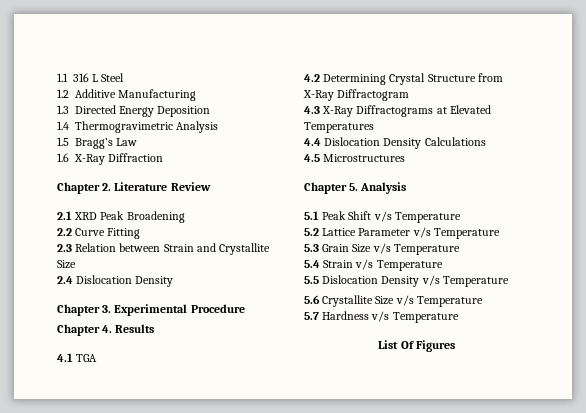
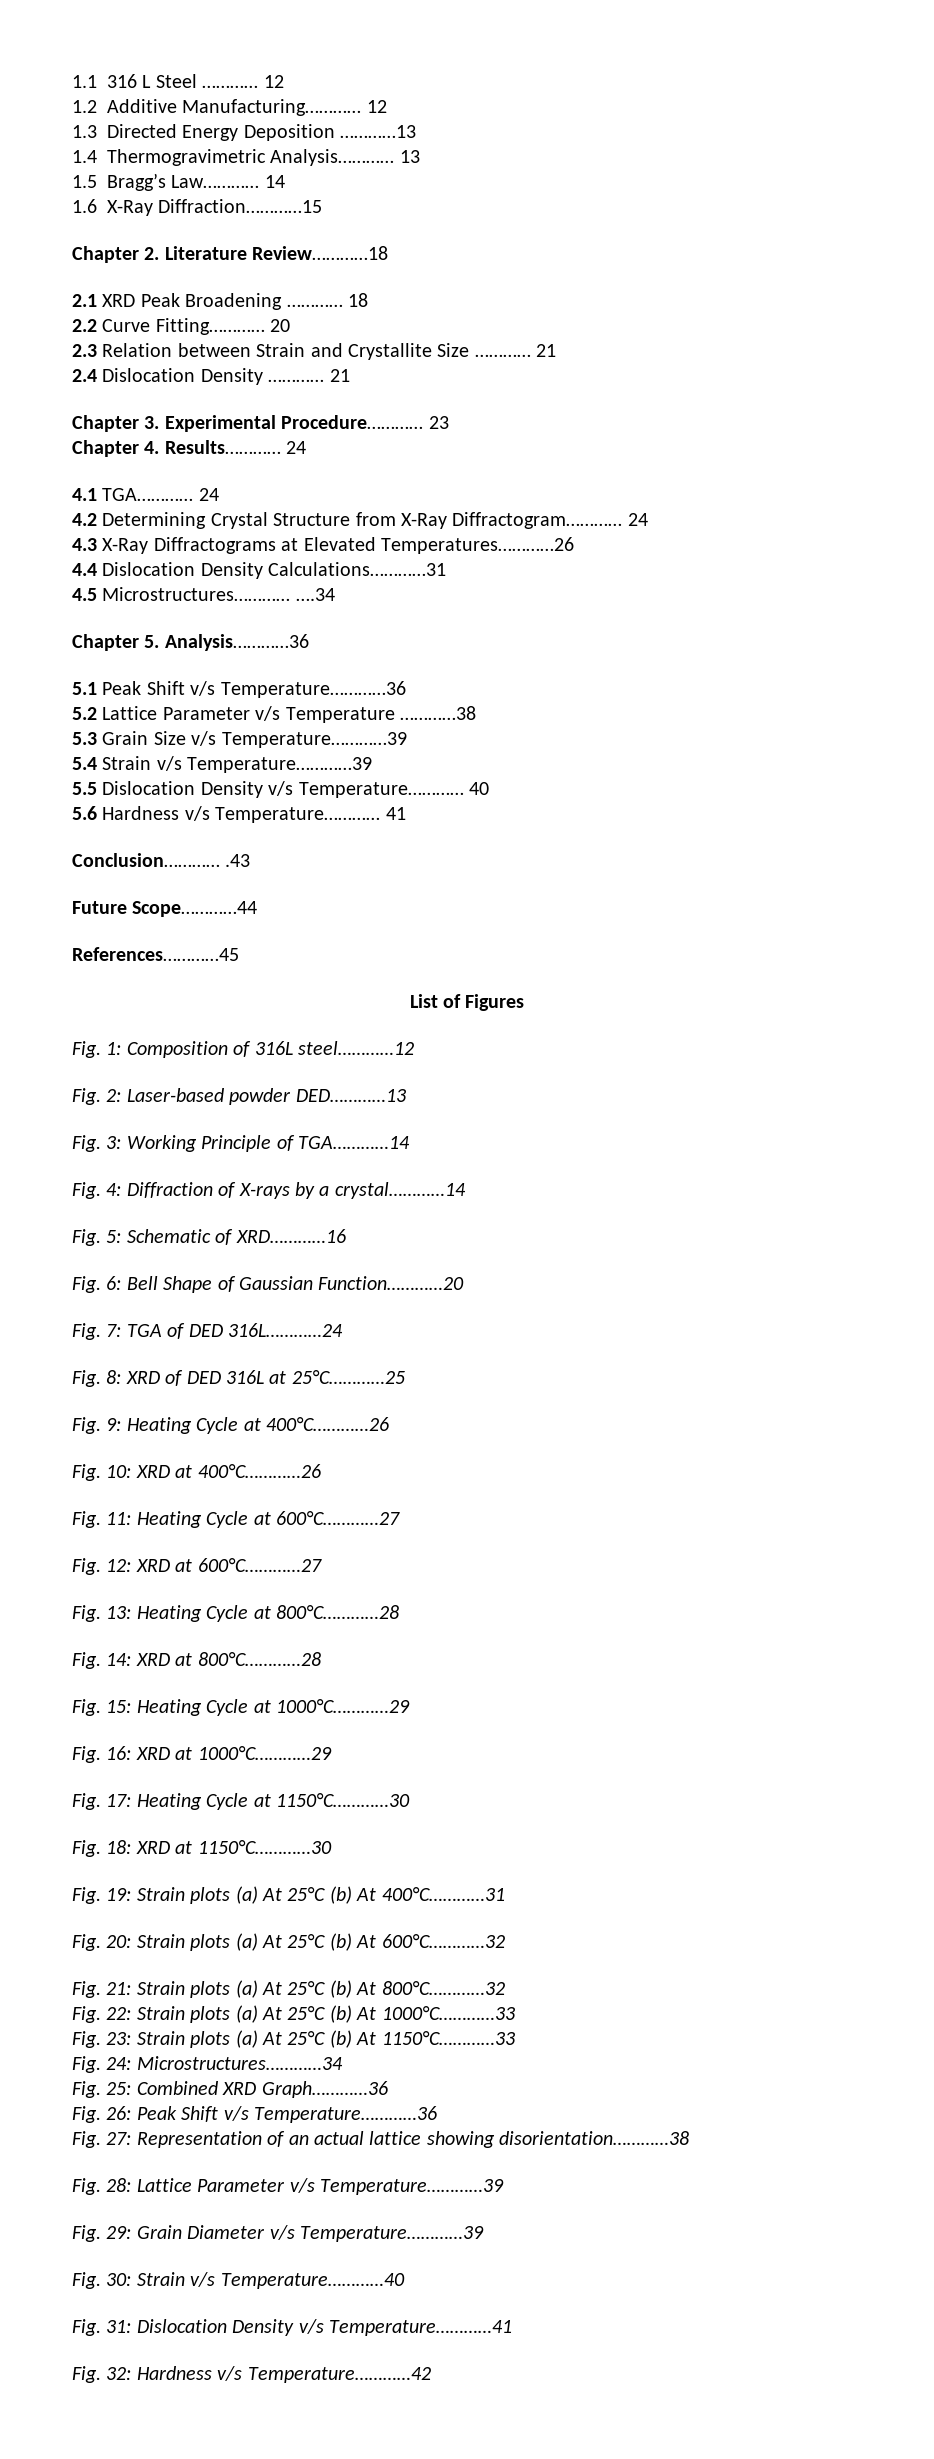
(125, 77) none -> [202,75,284,88] ………… 12
[118,89,197,101] Manufacturing -> [182,99,387,116] Manufacturing………… 12
(211, 111) none -> [340,125,417,138] …………13
[176,121,219,133] Analysis -> [270,149,420,166] Analysis………… 13
[116,138,138,146] Law -> [171,175,285,188] Law………… 14
[108,153,164,162] Diffraction -> [158,199,323,213] Diffraction…………15
[170,182,211,191] Review -> [252,246,389,260] Review…………18
(185, 217) none -> [286,293,368,307] ………… 18
[107,228,141,239] Fitting -> [155,318,291,335] Fitting………… 20
(76, 264) none -> [474,344,557,357] ………… 21
(174, 281) none -> [268,369,350,382] ………… 21
[190,304,245,313] Procedure -> [281,415,449,429] Procedure………… 23
[115,324,155,333] Results -> [164,440,307,454] Results………… 24
[76,354,98,362] TGA -> [102,488,219,501] TGA………… 24
[337,89,410,101] Diffractogram -> [452,512,648,529] Diffractogram………… 24
[304,122,374,133] Temperatures -> [381,537,574,554] Temperatures…………26
[424,137,486,146] Calculations -> [268,562,447,576] Calculations…………31
[323,154,406,162] Microstructures -> [102,587,335,601] Microstructures………… ….34
[360,182,407,194] Analysis -> [164,634,309,651] Analysis…………36
[394,212,461,223] Temperature -> [220,681,406,698] Temperature…………36
(500, 233) none -> [400,706,476,720] …………38
[393,244,460,255] Temperature -> [221,732,407,748] Temperature…………39
[376,260,443,271] Temperature -> [187,757,373,773] Temperature…………39
[442,276,509,287] Temperature -> [298,782,489,798] Temperature………… 40
[322,295,483,307] [304,311,459,323] Crystallite Size v/s Temperature // 5.7 Hardness v/s Temperature -> [102,806,406,823] [72,853,251,867] [72,901,258,917] [72,947,239,961] Hardness v/s Temperature………… 41 // Conclusion………… .43 // Future Scope…………44 // References…………45
[400,341,414,349] Of -> [443,994,461,1008] of
(455, 346) none -> [72,1041,414,1058] [72,1088,406,1105] [72,1135,410,1152] [72,1182,466,1199] [72,1229,346,1246] [72,1276,465,1293] [72,1323,343,1340] [72,1370,405,1387] [72,1417,389,1434] [72,1464,321,1481] [72,1511,400,1528] [72,1558,322,1575] [72,1605,399,1622] [72,1652,321,1669] [72,1699,410,1716] [72,1746,332,1763] [72,1793,410,1810] [72,1840,332,1857] [72,1886,505,1904] [72,1933,505,1951] [72,1980,505,1998] [72,2005,515,2023] [72,2030,515,2048] [72,2056,343,2073] [72,2081,388,2098] [72,2106,437,2123] [72,2131,690,2148] [72,2178,504,2195] [72,2225,484,2242] [72,2272,405,2289] [72,2319,512,2336] [72,2366,431,2383] // Fig. 1: Composition of 316L steel…………12 // Fig. 2: Laser-based powder DED…………13 // Fig. 3: Working Principle of TGA…………14 // Fig. 4: Diffraction of X-rays by a crystal…………14 // Fig. 5: Schematic of XRD…………16 // Fig. 6: Bell Shape of Gaussian Function…………20 // Fig. 7: TGA of DED 316L…………24 // Fig. 8: XRD of DED 316L at 25°C…………25 // Fig. 9: Heating Cycle at 400°C…………26 // Fig. 10: XRD at 400°C…………26 // Fig. 11: Heating Cycle at 600°C…………27 // Fig. 12: XRD at 600°C…………27 // Fig. 13: Heating Cycle at 800°C…………28 // Fig. 14: XRD at 800°C…………28 // Fig. 15: Heating Cycle at 1000°C…………29 // Fig. 16: XRD at 1000°C…………29 // Fig. 17: Heating Cycle at 1150°C…………30 // Fig. 18: XRD at 1150°C…………30 // Fig. 19: Strain plots (a) At 25°C (b) At 400°C…………31 // Fig. 20: Strain plots (a) At 25°C (b) At 600°C…………32 // Fig. 21: Strain plots (a) At 25°C (b) At 800°C…………32 // Fig. 22: Strain plots (a) At 25°C (b) At 1000°C…………33 // Fig. 23: Strain plots (a) At 25°C (b) At 1150°C…………33 // Fig. 24: Microstructures…………34 // Fig. 25: Combined XRD Graph…………36 // Fig. 26: Peak Shift v/s Temperature…………36 // Fig. 27: Representation of an actual lattice showing disorientation…………38 // Fig. 28: Lattice Parameter v/s Temperature…………39 // Fig. 29: Grain Diameter v/s Temperature…………39 // Fig. 30: Strain v/s Temperature…………40 // Fig. 31: Dislocation Density v/s Temperature…………41 // Fig. 32: Hardness v/s Temperature…………42

